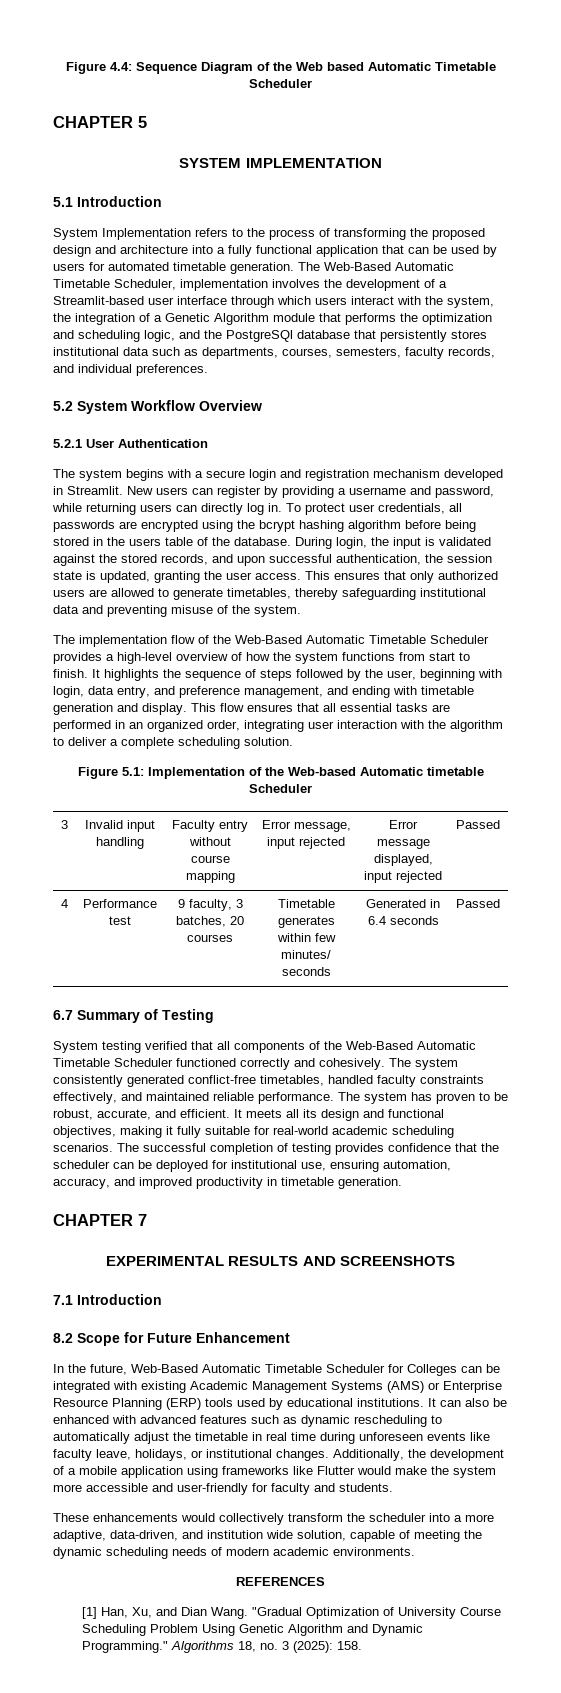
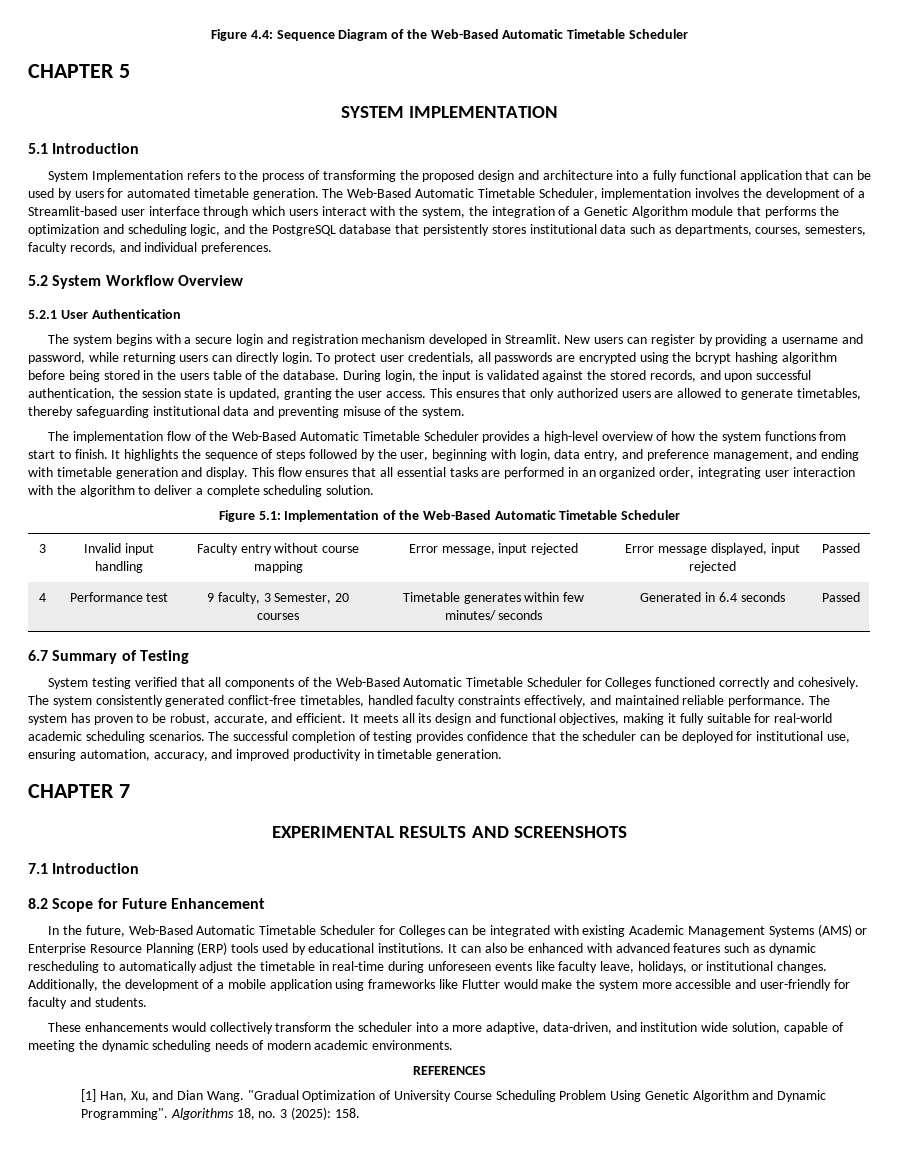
[295,62,364,71] Web based -> [430,29,499,39] Web-Based
[226,330,293,342] PostgreSQl -> [271,225,336,236] PostgreSQL
[247,503,282,515] log in. -> [281,352,313,364] login.
[287,767,484,776] Web-based Automatic timetable -> [422,510,618,520] Web-Based Automatic Timetable
[176,916,226,927] batches, -> [274,593,332,604] Semester,
(173, 1062) none -> [585,677,652,689] for Colleges
[266,1432,316,1441] real time -> [332,961,385,971] real-time
[81,1641,168,1653] Programming." -> [80,1108,168,1120] Programming".

